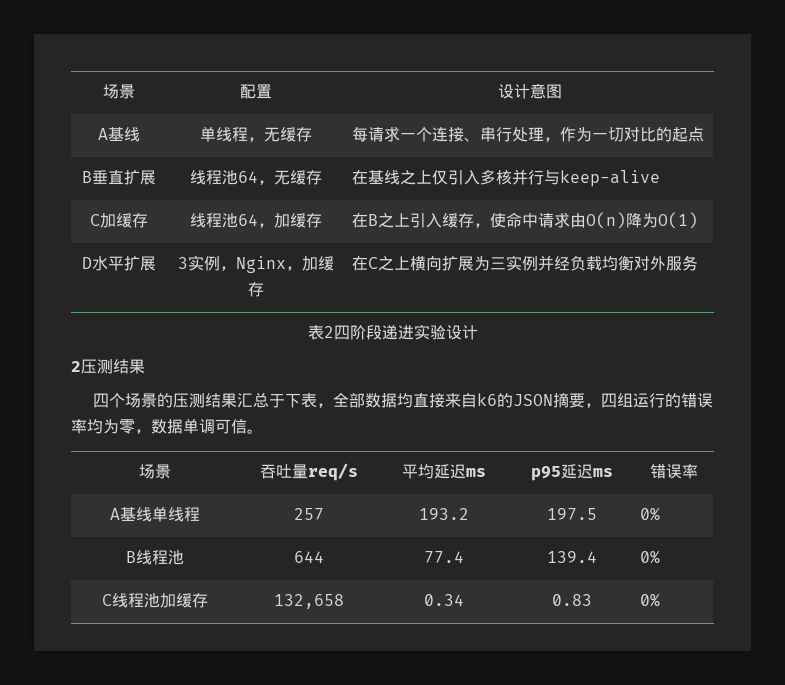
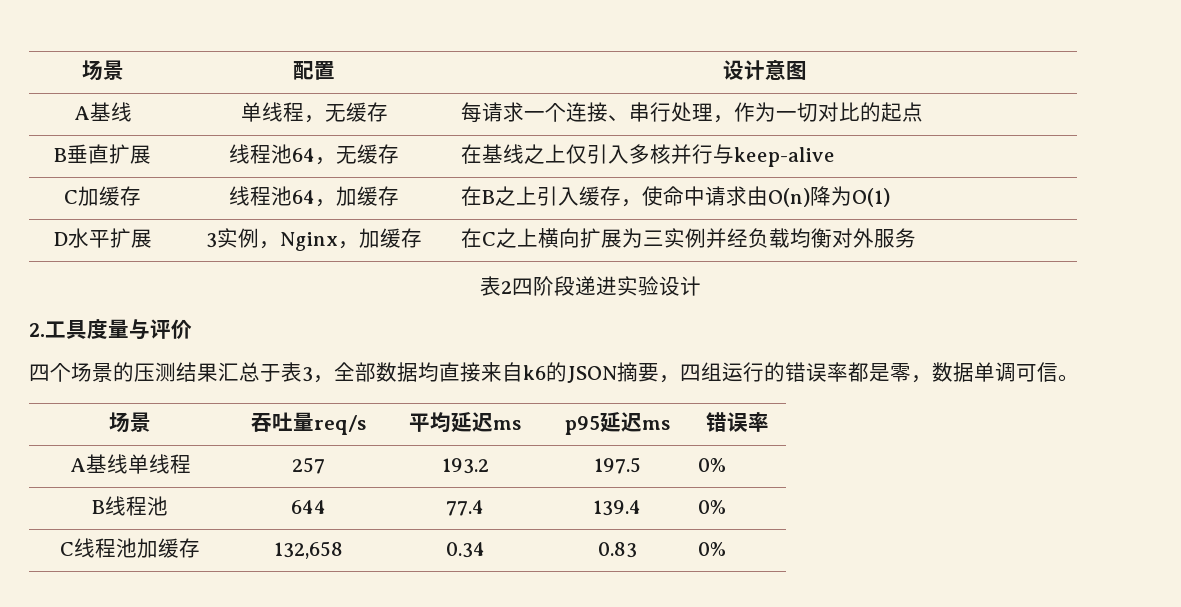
[71,359,145,374] 2压测结果 -> [29,319,192,340] 2.工具度量与评价
[285,393,318,408] 下表 -> [281,362,313,382] 表3
[87,419,119,434] 均为 -> [848,362,890,382] 都是

